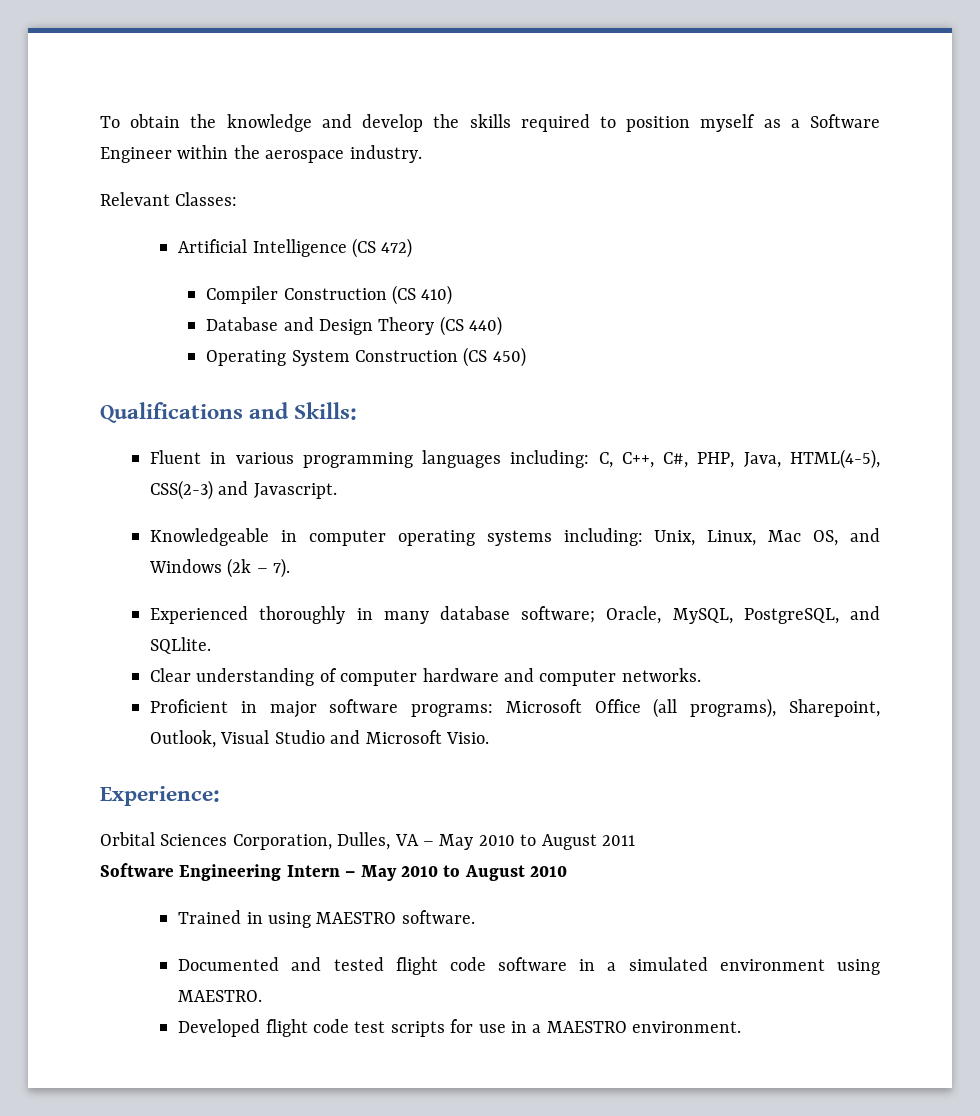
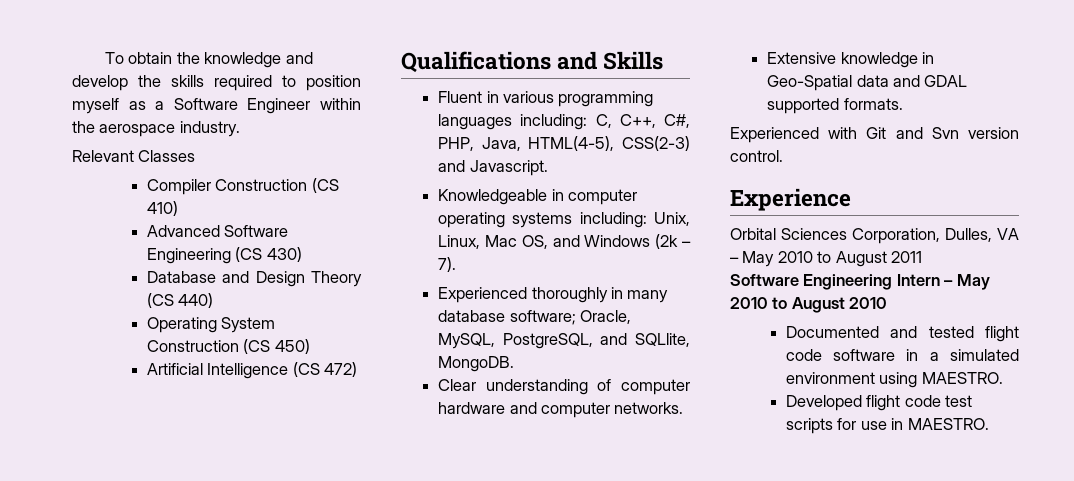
[175,192,238,206] [178,238,413,258] Classes: // Artificial Intelligence (CS 472) -> [138,150,196,162] Classes
(453, 295) none -> [146,225,289,237] [146,247,302,264] // Advanced Software Engineering (CS 430)
(526, 357) none -> [146,362,358,379] // Artificial Intelligence (CS 472)
[294,402,358,420] Skills: -> [603,51,664,70] Skills
[150,637,212,654] SQLlite. -> [635,333,690,347] [438,356,515,372] SQLlite, MongoDB.
[150,698,880,718] [150,730,490,748] [100,786,220,806] Proficient in major software programs: Microsoft Office (all programs), Sharepoint, Outlook, Visual Studio and Microsoft Visio. // Experience: -> [767,52,934,68] [767,75,968,91] [767,98,903,114] [730,127,1019,143] [730,150,783,162] [730,188,851,211] Extensive knowledge in Geo-Spatial data and GDAL supported formats. // Experienced with Git and Svn version control. // Experience
[178,910,475,928] // Trained in using MAESTRO software. -> (888, 303) none
[532,1021,742,1033] a MAESTRO environment. -> [907,418,989,430] MAESTRO.

